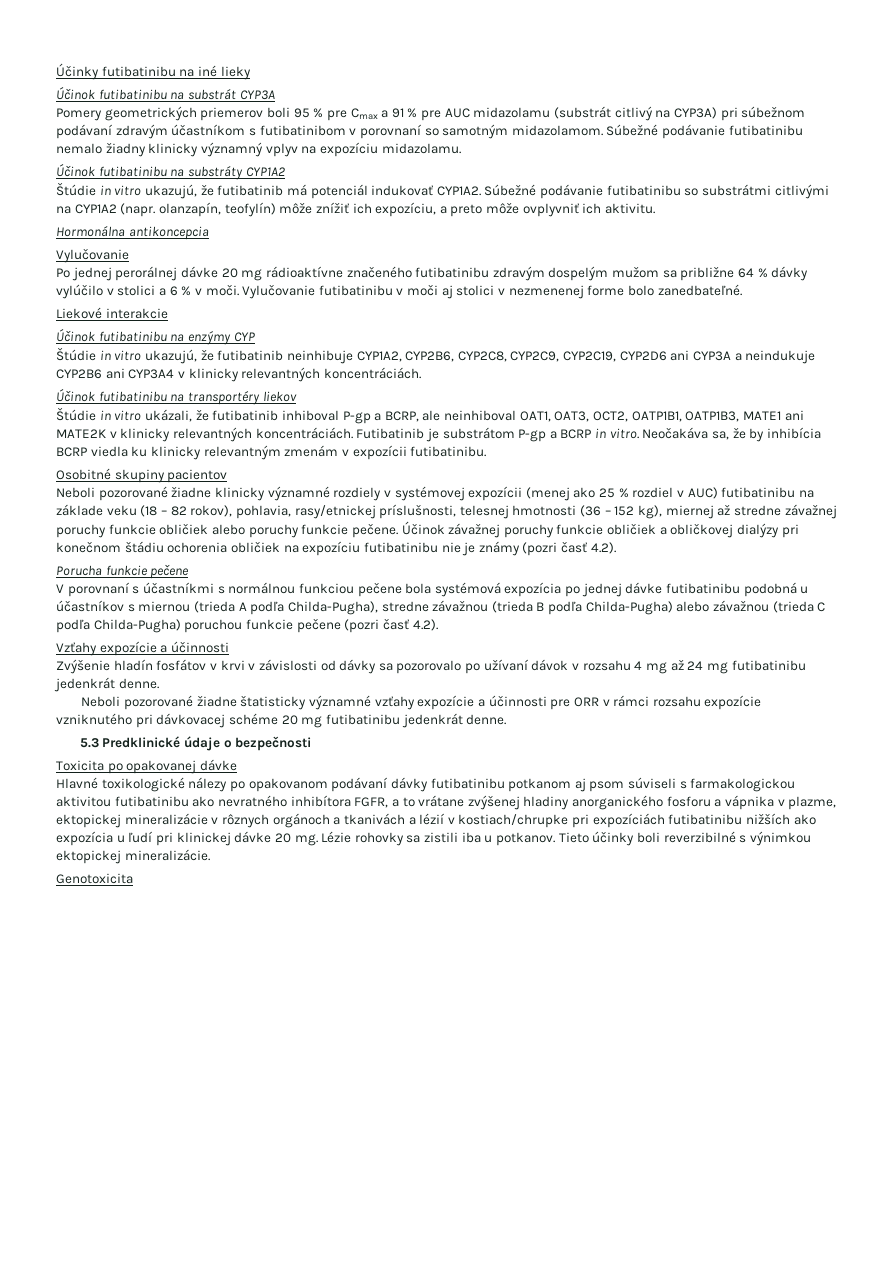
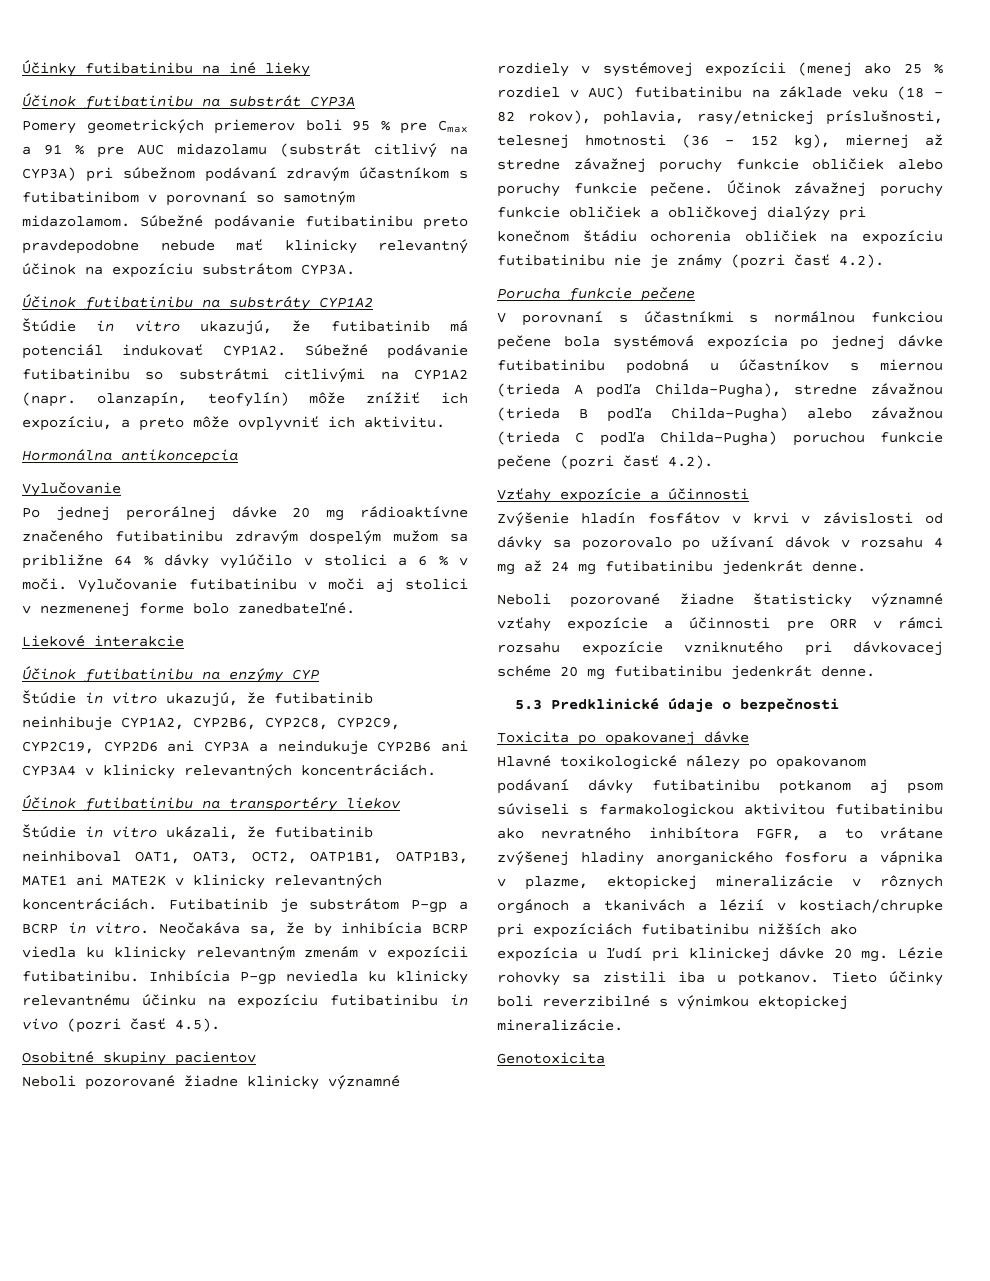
[56,142,461,157] nemalo žiadny klinicky významný vplyv na expozíciu midazolamu. -> [423,216,468,230] [22,239,468,254] [22,263,355,278] preto pravdepodobne nebude mať klinicky relevantný účinok na expozíciu substrátom CYP3A.
[281,410,441,424] inhiboval P-gp a BCRP, ale -> (373, 832) none
(487, 451) none -> [149,970,468,985] [22,994,469,1009] [22,1018,220,1033] Inhibícia P-gp neviedla ku klinicky relevantnému účinku na expozíciu futibatinibu in vivo (pozri časť 4.5).

